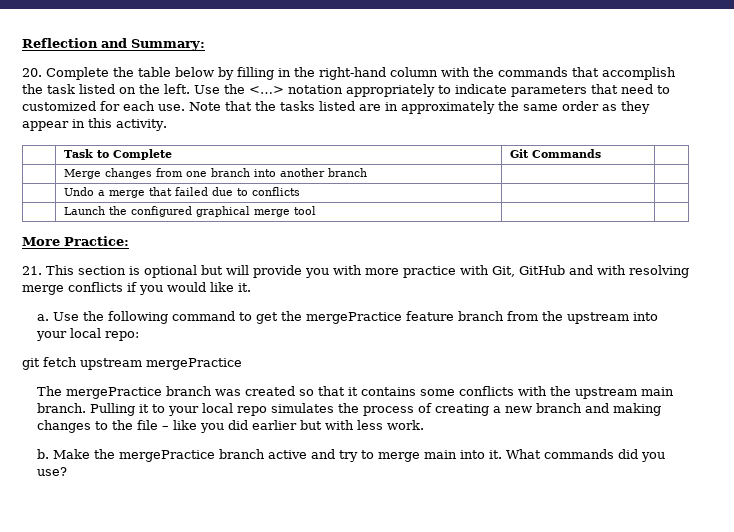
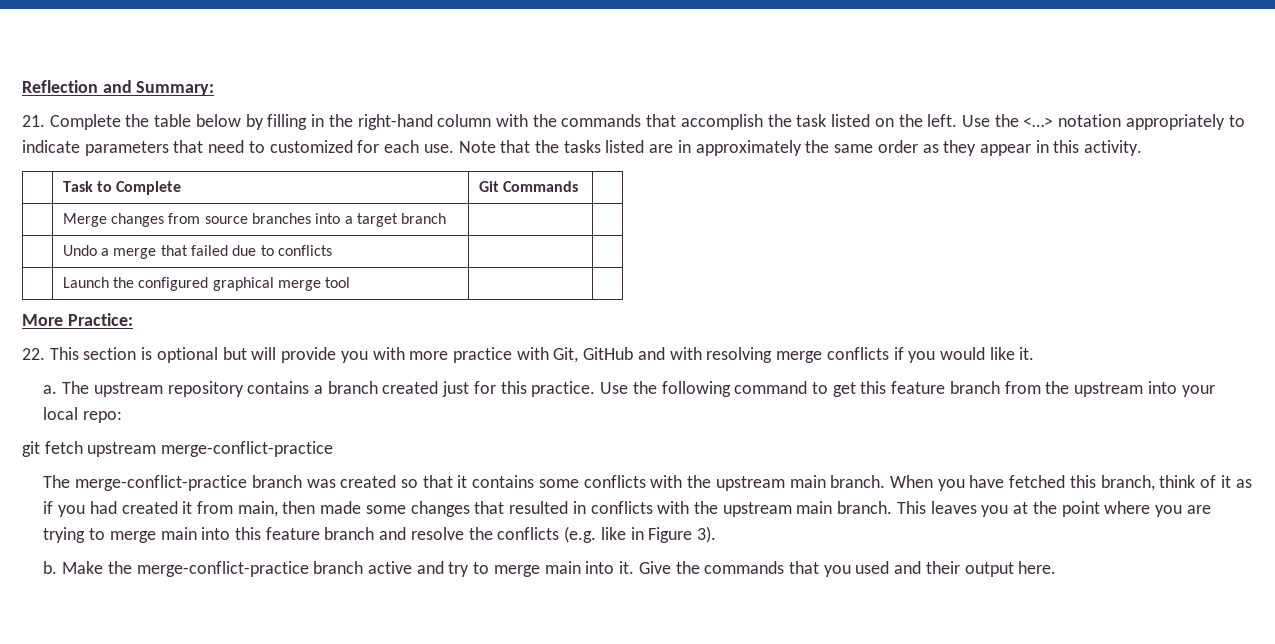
[22,68,42,77] 20. -> [22,115,45,127] 21.
[185,168,325,177] one branch into another -> [204,213,399,227] source branches into a target
[22,266,42,275] 21. -> [22,348,45,360] 22.
(49, 317) none -> [62,381,596,397] The upstream repository contains a branch created just for this practice.
[280,311,402,324] the mergePractice -> [860,381,887,394] this
[146,358,242,370] [36,386,162,399] mergePractice // The mergePractice -> [161,441,334,457] [43,475,248,491] merge-conflict-practice // The merge-conflict-practice
[89,403,661,416] [36,420,424,433] Pulling it to your local repo simulates the process of creating a new branch and making changes to the file – like you did earlier but with less work. -> [889,475,1252,491] [43,501,1211,517] [43,526,716,543] When you have fetched this branch, think of it as if you had created it from main, then made some changes that resulted in conflicts with the upstream main branch. This leaves you at the point where you are trying to merge main into this feature branch and resolve the conflicts (e.g. like in Figure 3).
[118,450,215,462] mergePractice -> [136,561,309,577] merge-conflict-practice
[505,449,665,462] [36,467,67,476] What commands did you use? -> [638,561,1057,577] Give the commands that you used and their output here.

